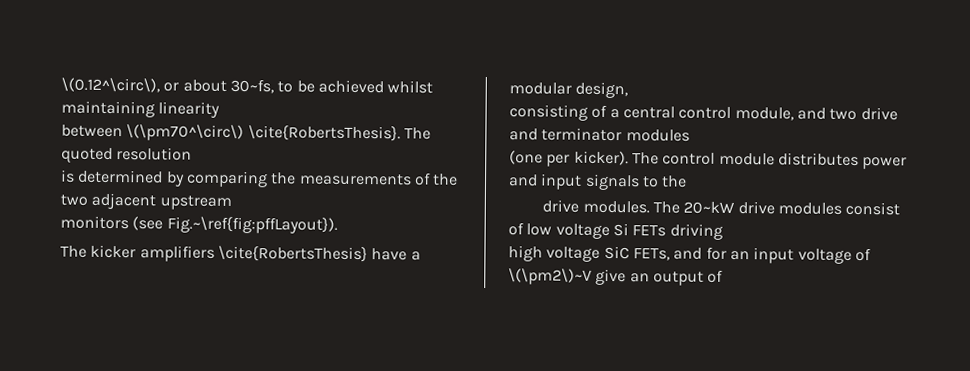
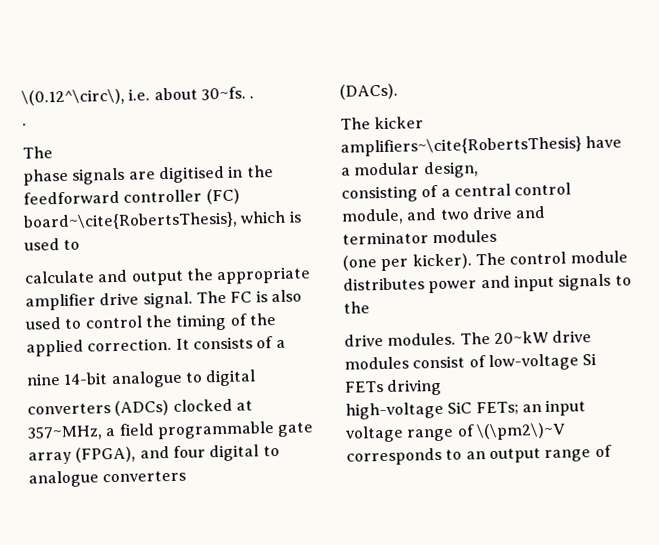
[163,78,434,94] [61,100,221,118] [61,124,431,142] [61,147,193,164] [61,169,459,188] [60,192,232,210] [60,215,338,234] or about 30~fs, to be achieved whilst maintaining linearity // between \(\pm70^\circ\) \cite{RobertsThesis}. The quoted resolution // is determined by comparing the measurements of the two adjacent upstream // monitors (see Fig.~\ref{fig:pffLayout}). -> [128,86,255,101] [22,122,27,126] [22,146,53,159] [23,165,274,186] [23,188,240,205] [23,210,302,231] [24,238,81,251] [24,266,312,286] [25,289,302,311] [25,313,276,331] [26,336,286,357] [26,369,257,389] [27,398,253,417] [27,421,315,441] [28,444,280,465] [28,470,187,488] [339,83,398,100] i.e. about 30~fs. . // . // The // phase signals are digitised in the feedforward controller (FC) board~\cite{RobertsThesis}, which is used to // calculate and output the appropriate amplifier drive signal. The FC is also used to control the timing of the applied correction. It consists of a // nine 14-bit analogue to digital // converters (ADCs) clocked at 357~MHz, a field programmable gate array (FPGA), and four digital to analogue converters // (DACs).
[139,245,368,263] amplifiers \cite{RobertsThesis} -> [340,136,582,157] amplifiers~\cite{RobertsThesis}
[526,223,610,240] low voltage -> [487,353,579,372] low-voltage
[508,245,727,262] high voltage SiC FETs, and for -> [345,401,519,420] high-voltage SiC FETs;
(852, 256) none -> [406,428,455,442] range
[595,268,627,286] give -> [346,447,463,466] corresponds to
(704, 278) none -> [544,449,592,463] range

